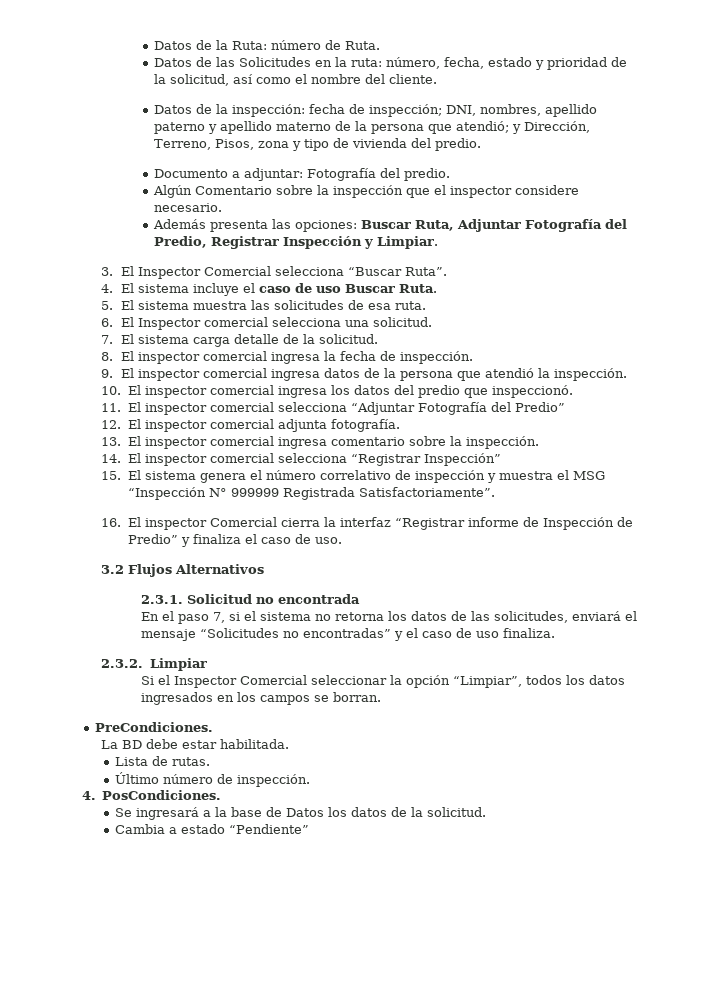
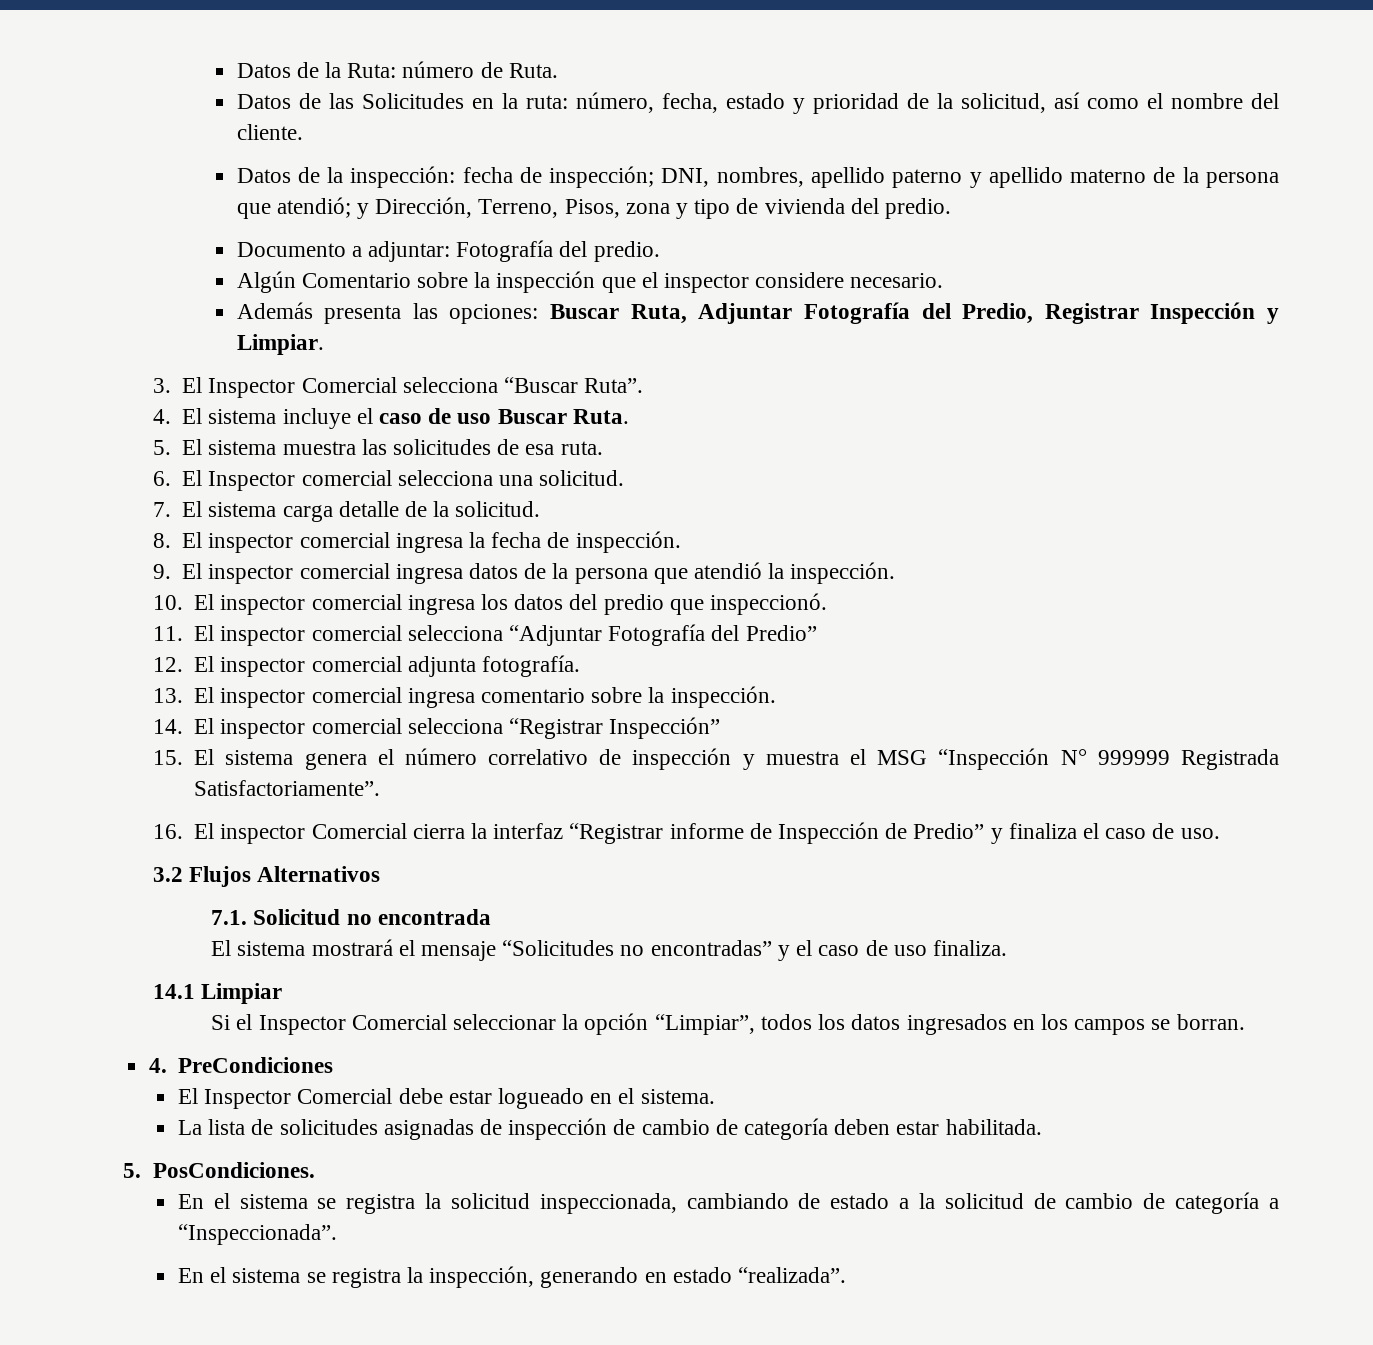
[140,595,183,604] 2.3.1. -> [211,910,248,925] 7.1.
[140,611,621,624] En el paso 7, si el sistema no retorna los datos de las solicitudes, enviará -> [211,939,393,956] El sistema mostrará
[101,659,144,668] 2.3.2. -> [152,984,195,999] 14.1
[95,722,214,732] [101,739,290,749] [115,756,211,766] [115,772,311,787] [81,790,221,800] [115,807,487,820] [115,824,310,834] PreCondiciones. // La BD debe estar habilitada. // Lista de rutas. // Último número de inspección. // 4. PosCondiciones. // Se ingresará a la base de Datos los datos de la solicitud. // Cambia a estado “Pendiente” -> [148,1057,334,1073] [177,1088,715,1109] [177,1118,1042,1140] [123,1162,315,1178] [177,1192,1279,1214] [177,1224,337,1245] [177,1266,847,1288] 4. PreCondiciones // El Inspector Comercial debe estar logueado en el sistema. // La lista de solicitudes asignadas de inspección de cambio de categoría deben estar habilitada. // 5. PosCondiciones. // En el sistema se registra la solicitud inspeccionada, cambiando de estado a la solicitud de cambio de categoría a “Inspeccionada”. // En el sistema se registra la inspección, generando en estado “realizada”.

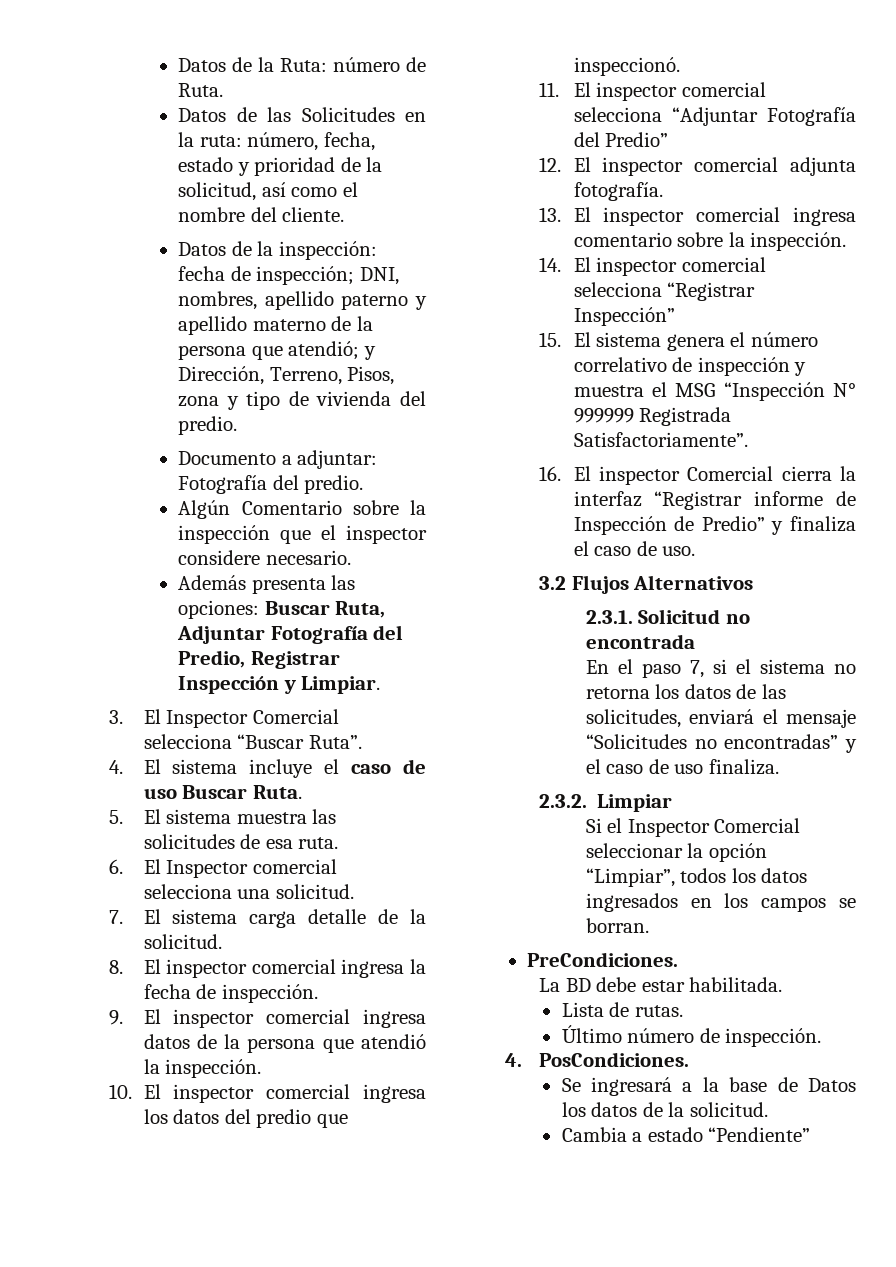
[211,910,248,925] 7.1. -> [585,610,633,624] 2.3.1.
[211,939,393,956] El sistema mostrará -> [585,659,856,678] [585,684,786,699] [585,709,755,728] En el paso 7, si el sistema no retorna los datos de las solicitudes, enviará
[152,984,195,999] 14.1 -> [539,794,588,808] 2.3.2.
[148,1057,334,1073] [177,1088,715,1109] [177,1118,1042,1140] [123,1162,315,1178] [177,1192,1279,1214] [177,1224,337,1245] [177,1266,847,1288] 4. PreCondiciones // El Inspector Comercial debe estar logueado en el sistema. // La lista de solicitudes asignadas de inspección de cambio de categoría deben estar habilitada. // 5. PosCondiciones. // En el sistema se registra la solicitud inspeccionada, cambiando de estado a la solicitud de cambio de categoría a “Inspeccionada”. // En el sistema se registra la inspección, generando en estado “realizada”. -> [527,952,679,967] [539,977,783,992] [561,1002,683,1017] [561,1025,822,1047] [504,1052,690,1067] [561,1077,857,1096] [561,1102,768,1117] [561,1127,811,1142] PreCondiciones. // La BD debe estar habilitada. // Lista de rutas. // Último número de inspección. // 4. PosCondiciones. // Se ingresará a la base de Datos los datos de la solicitud. // Cambia a estado “Pendiente”

